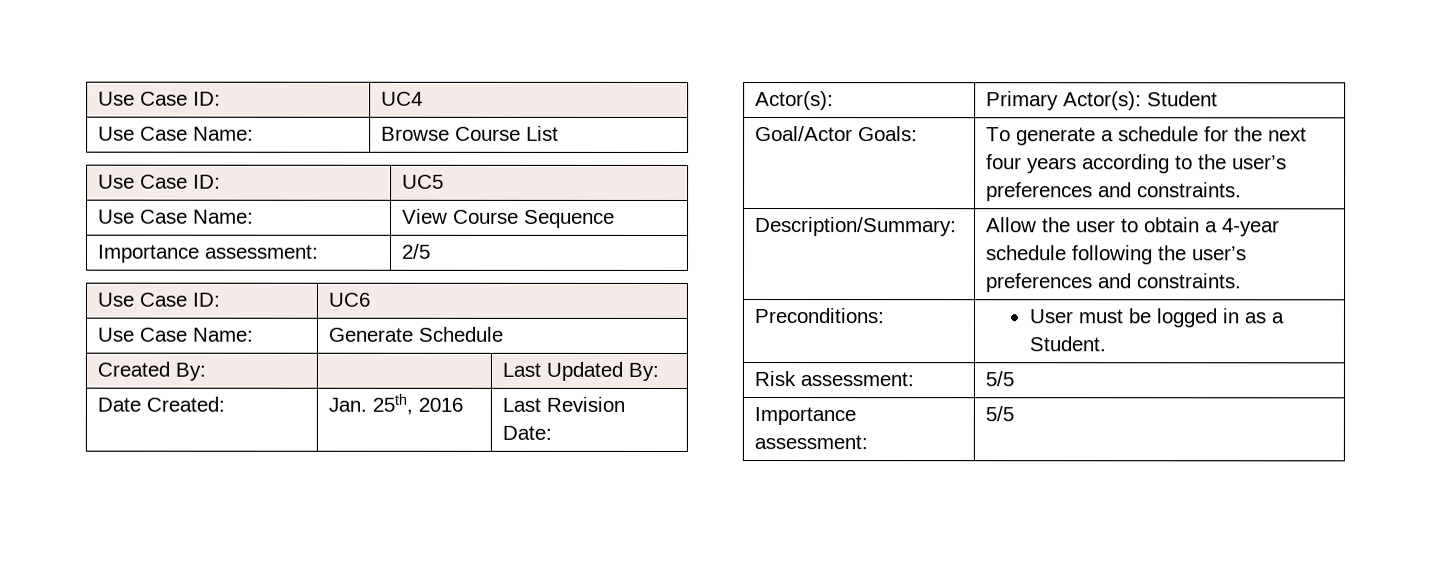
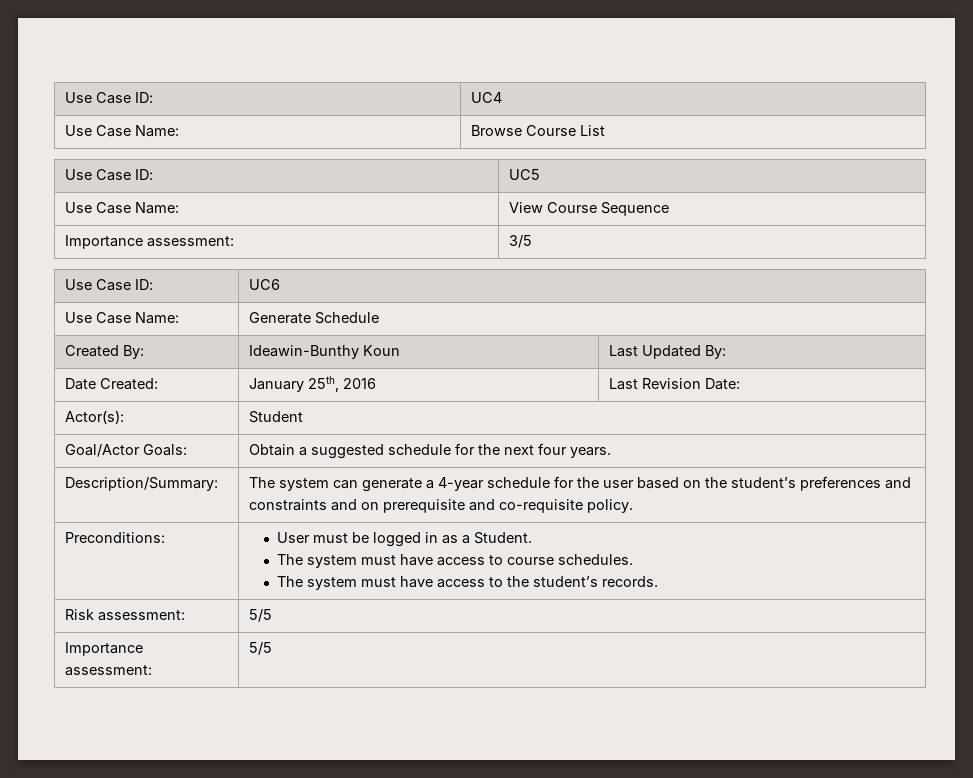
[402,243,432,259] 2/5 -> [508,235,532,248] 3/5
(207, 371) none -> [248,345,400,359] Ideawin-Bunthy Koun
[328,397,368,412] Jan. -> [248,378,304,392] January
[986,91,1143,111] Primary Actor(s): -> (124, 417) none
[986,127,1115,146] To generate a -> [248,444,384,459] Obtain a suggested
[1027,154,1288,174] [986,182,1243,202] [755,217,958,237] [986,217,1281,237] [986,245,1248,265] [985,273,1243,293] years according to the user’s preferences and constraints. // Description/Summary: | Allow the user to obtain a 4-year schedule following the user’s preferences and constraints. -> [569,447,611,458] [64,477,218,491] [248,476,911,492] [248,499,633,513] years. // Description/Summary: | The system can generate a 4-year schedule for the user based on the student’s preferences and constraints and on prerequisite and co-requisite policy.
(1106, 344) none -> [277,554,634,568] [277,576,659,590] // The system must have access to course schedules. // The system must have access to the student’s records.

